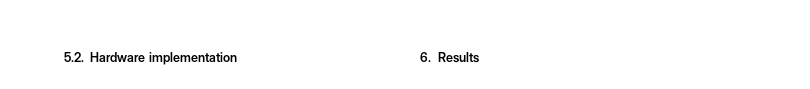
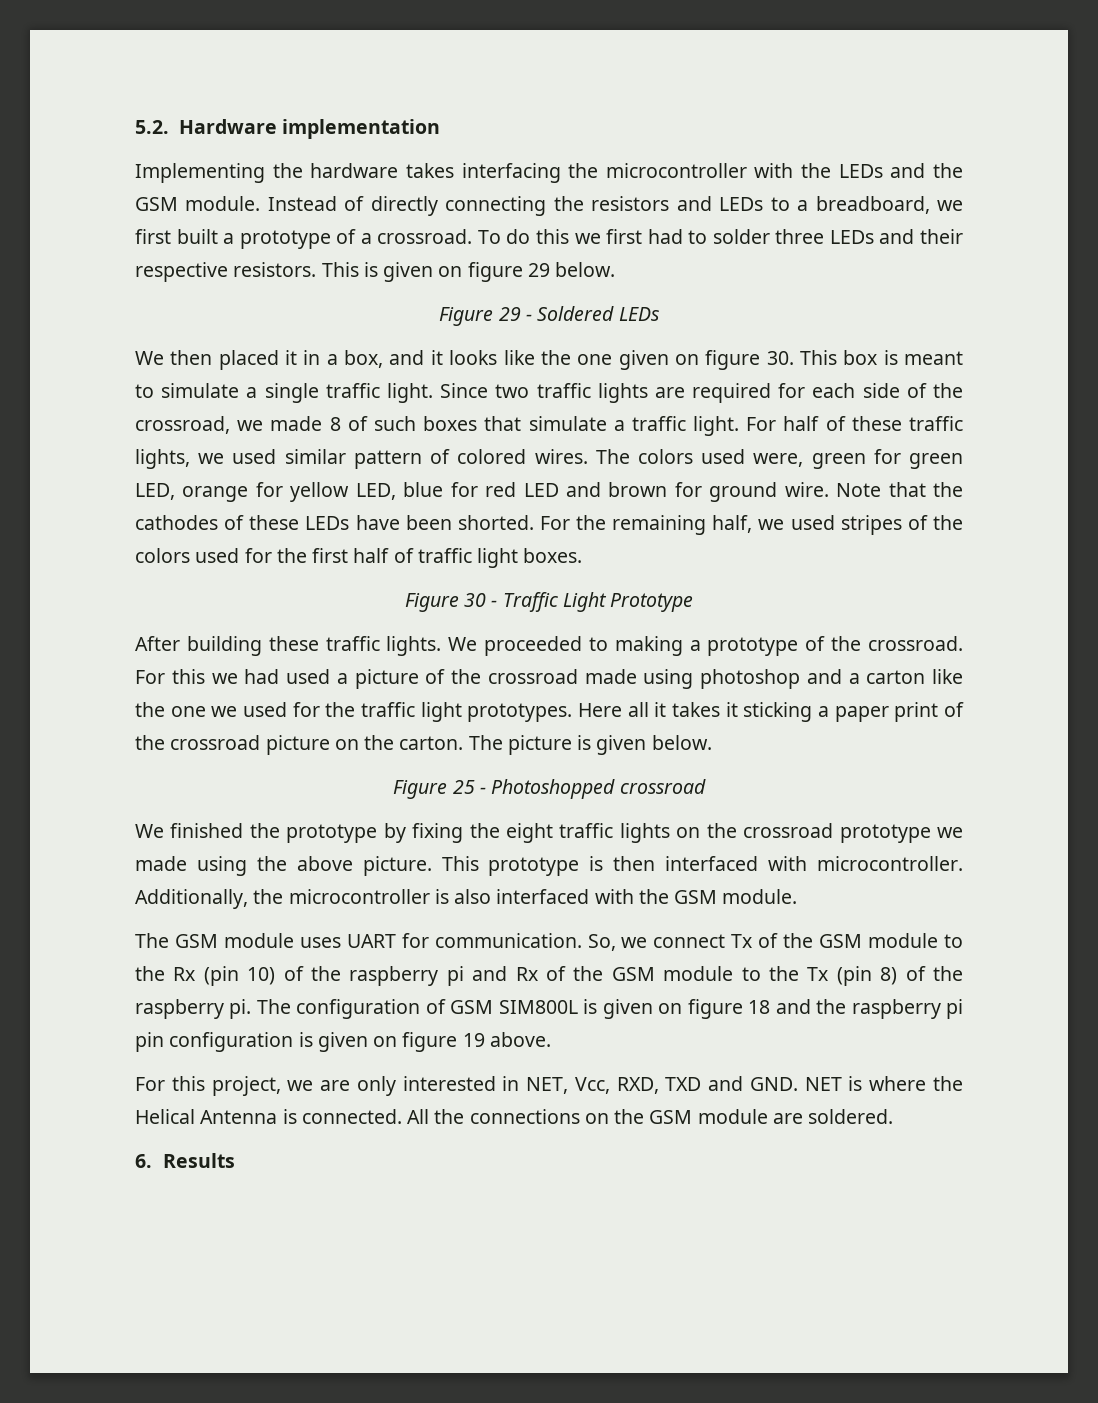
(237, 58) none -> [135,163,963,183] [135,196,963,216] [135,229,963,249] [135,262,616,282] [439,306,660,326] [135,350,964,370] [135,383,963,403] [135,416,963,436] [135,449,963,469] [135,482,963,502] [135,515,963,535] [135,548,583,568] [404,592,694,612] [135,636,963,656] [135,669,963,689] [135,702,964,722] [135,735,712,755] [393,779,706,799] [135,823,964,843] [135,856,963,876] [135,889,798,909] [135,933,963,951] [135,966,963,986] [135,999,963,1019] [135,1032,551,1052] [135,1076,963,1096] [135,1109,894,1124] // Implementing the hardware takes interfacing the microcontroller with the LEDs and the GSM module. Instead of directly connecting the resistors and LEDs to a breadboard, we first built a prototype of a crossroad. To do this we first had to solder three LEDs and their respective resistors. This is given on figure 29 below. // Figure 29 - Soldered LEDs // We then placed it in a box, and it looks like the one given on figure 30. This box is meant to simulate a single traffic light. Since two traffic lights are required for each side of the crossroad, we made 8 of such boxes that simulate a traffic light. For half of these traffic lights, we used similar pattern of colored wires. The colors used were, green for green LED, orange for yellow LED, blue for red LED and brown for ground wire. Note that the cathodes of these LEDs have been shorted. For the remaining half, we used stripes of the colors used for the first half of traffic light boxes. // Figure 30 - Traffic Light Prototype // After building these traffic lights. We proceeded to making a prototype of the crossroad. For this we had used a picture of the crossroad made using photoshop and a carton like the one we used for the traffic light prototypes. Here all it takes it sticking a paper print of the crossroad picture on the carton. The picture is given below. // Figure 25 - Photoshopped crossroad // We finished the prototype by fixing the eight traffic lights on the crossroad prototype we made using the above picture. This prototype is then interfaced with microcontroller. Additionally, the microcontroller is also interfaced with the GSM module. // The GSM module uses UART for communication. So, we connect Tx of the GSM module to the Rx (pin 10) of the raspberry pi and Rx of the GSM module to the Tx (pin 8) of the raspberry pi. The configuration of GSM SIM800L is given on figure 18 and the raspberry pi pin configuration is given on figure 19 above. // For this project, we are only interested in NET, Vcc, RXD, TXD and GND. NET is where the Helical Antenna is connected. All the connections on the GSM module are soldered.

